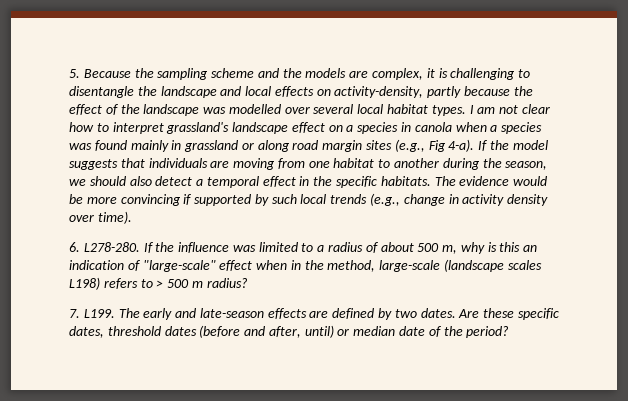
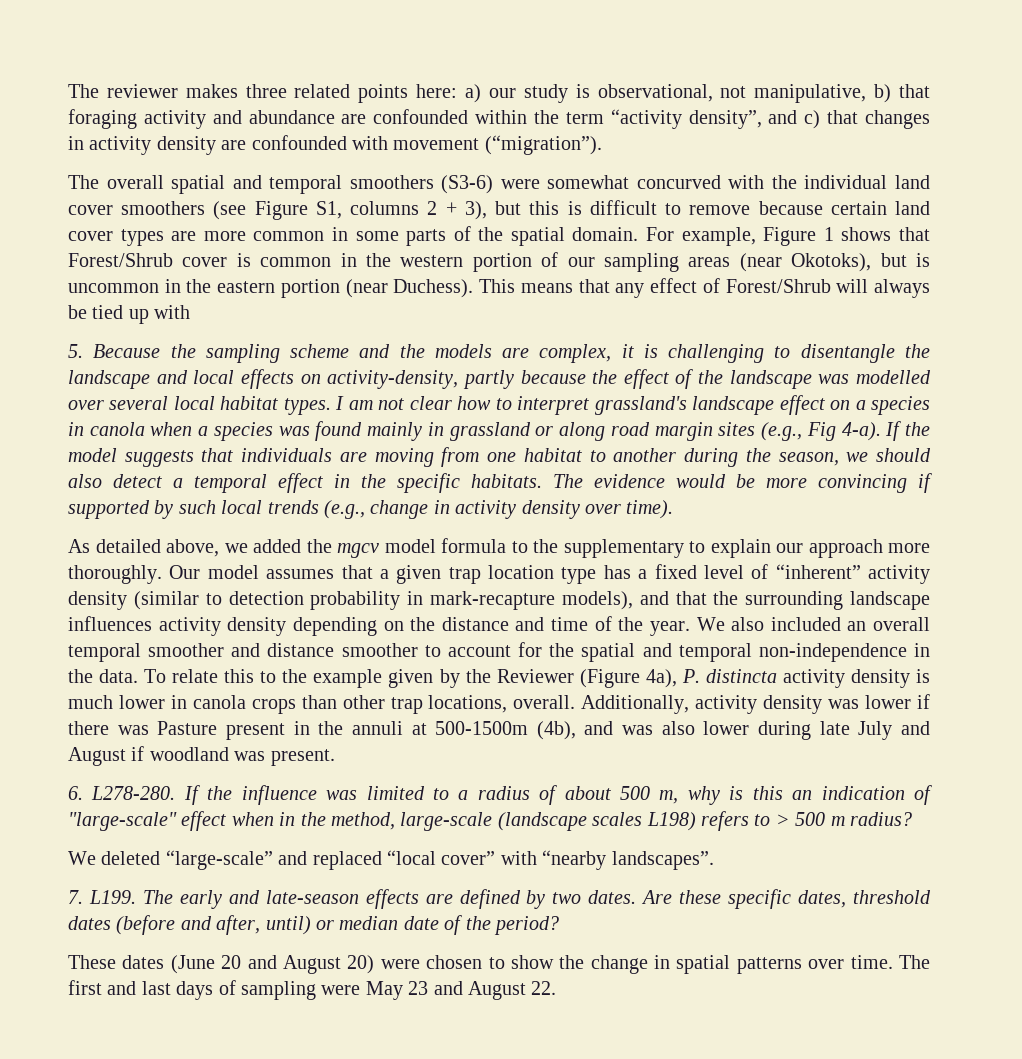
(69, 73) none -> [68,84,931,103] [68,109,930,129] [68,135,602,155] [68,175,931,194] [68,200,931,220] [68,226,930,246] [68,252,930,272] [68,278,931,298] [68,305,191,324] The reviewer makes three related points here: a) our study is observational, not manipulative, b) that foraging activity and abundance are confounded within the term “activity density”, and c) that changes in activity density are confounded with movement (“migration”). // The overall spatial and temporal smoothers (S3-6) were somewhat concurved with the individual land cover smoothers (see Figure S1, columns 2 + 3), but this is difficult to remove because certain land cover types are more common in some parts of the spatial domain. For example, Figure 1 shows that Forest/Shrub cover is common in the western portion of our sampling areas (near Okotoks), but is uncommon in the eastern portion (near Duchess). This means that any effect of Forest/Shrub will always be tied up with //
(132, 217) none -> [68,538,930,558] [68,564,930,584] [68,591,931,610] [68,616,930,636] [68,642,930,662] [68,669,930,688] [68,694,930,714] [68,721,930,740] [68,746,335,766] // As detailed above, we added the mgcv model formula to the supplementary to explain our approach more thoroughly. Our model assumes that a given trap location type has a fixed level of “inherent” activity density (similar to detection probability in mark-recapture models), and that the surrounding landscape influences activity density depending on the distance and time of the year. We also included an overall temporal smoother and distance smoother to account for the spatial and temporal non-independence in the data. To relate this to the example given by the Reviewer (Figure 4a), P. distincta activity density is much lower in canola crops than other trap locations, overall. Additionally, activity density was lower if there was Pasture present in the annuli at 500-1500m (4b), and was also lower during late July and August if woodland was present.
(248, 283) none -> [68,850,714,870] // We deleted “large-scale” and replaced “local cover” with “nearby landscapes”.
(510, 332) none -> [68,955,931,974] [68,980,557,1000] // These dates (June 20 and August 20) were chosen to show the change in spatial patterns over time. The first and last days of sampling were May 23 and August 22.

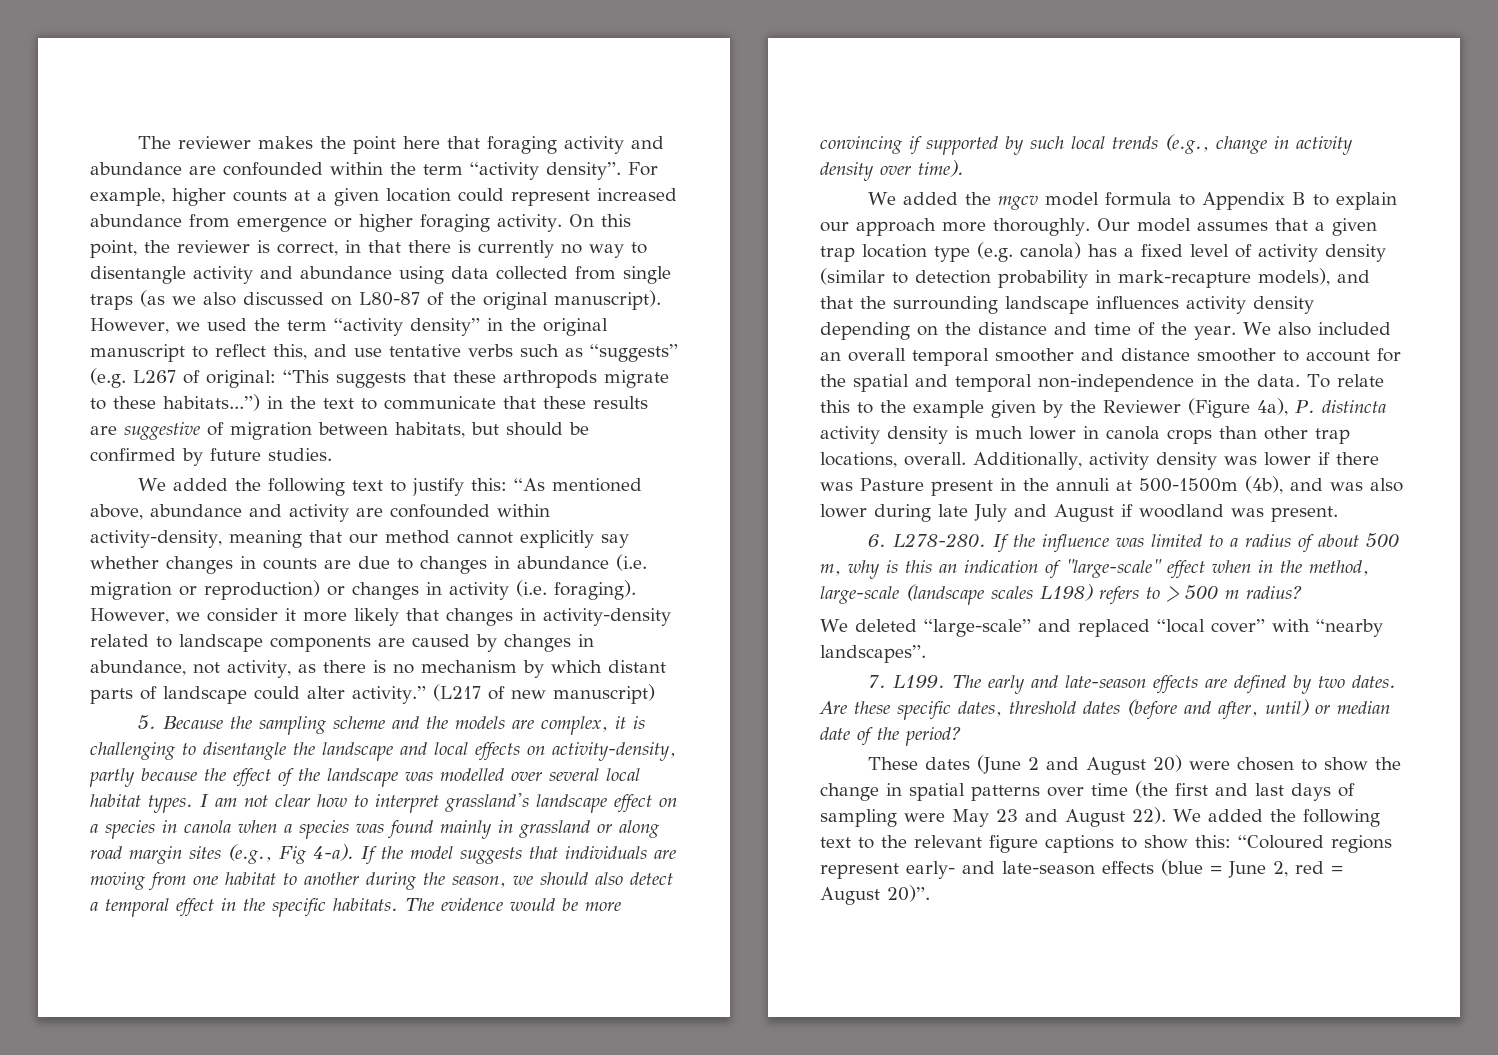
[245,84,892,103] three related points here: a) our study is observational, not manipulative, b) -> [320,136,441,154] the point here
[688,110,930,129] [68,135,602,155] [68,175,931,194] [68,200,931,220] [68,226,930,246] [68,252,930,272] [68,278,931,298] [68,305,191,324] density”, and c) that changes in activity density are confounded with movement (“migration”). // The overall spatial and temporal smoothers (S3-6) were somewhat concurved with the individual land cover smoothers (see Figure S1, columns 2 + 3), but this is difficult to remove because certain land cover types are more common in some parts of the spatial domain. For example, Figure 1 shows that Forest/Shrub cover is common in the western portion of our sampling areas (near Okotoks), but is uncommon in the eastern portion (near Duchess). This means that any effect of Forest/Shrub will always be tied up with -> [546,162,658,180] [90,188,677,206] [90,214,631,232] [90,240,647,258] [90,266,671,284] [90,290,661,310] [90,318,608,336] [90,344,678,362] [90,368,669,388] [90,394,648,411] [90,422,589,440] [90,448,332,466] [138,478,643,496] [90,504,550,522] [90,530,629,548] [90,554,647,574] [90,580,636,600] [90,608,671,626] [90,634,594,652] [90,660,666,678] [90,684,655,704] density”. For example, higher counts at a given location could represent increased abundance from emergence or higher foraging activity. On this point, the reviewer is correct, in that there is currently no way to disentangle activity and abundance using data collected from single traps (as we also discussed on L80-87 of the original manuscript). However, we used the term “activity density” in the original manuscript to reflect this, and use tentative verbs such as “suggests” (e.g. L267 of original: “This suggests that these arthropods migrate to these habitats...”) in the text to communicate that these results are suggestive of migration between habitats, but should be confirmed by future studies. // We added the following text to justify this: “As mentioned above, abundance and activity are confounded within activity-density, meaning that our method cannot explicitly say whether changes in counts are due to changes in abundance (i.e. migration or reproduction) or changes in activity (i.e. foraging). However, we consider it more likely that changes in activity-density related to landscape components are caused by changes in abundance, not activity, as there is no mechanism by which distant parts of landscape could alter activity.” (L217 of new manuscript)
[68,539,248,557] As detailed above, we -> [868,192,897,205] We
[533,539,684,558] the supplementary -> [1202,192,1307,210] Appendix B
(597, 575) none -> [977,242,1081,262] (e.g. canola)
[775,564,861,579] “inherent” -> (1252, 251) none
[221,955,242,969] 20 -> [1028,757,1040,770] 2
[850,955,931,969] time. The -> [1091,781,1168,798] time (the
[531,981,557,995] 22. -> [1132,807,1380,827] [820,835,1392,853] [820,859,1343,879] [820,885,930,905] 22). We added the following text to the relevant figure captions to show this: “Coloured regions represent early- and late-season effects (blue = June 2, red = August 20)”.

